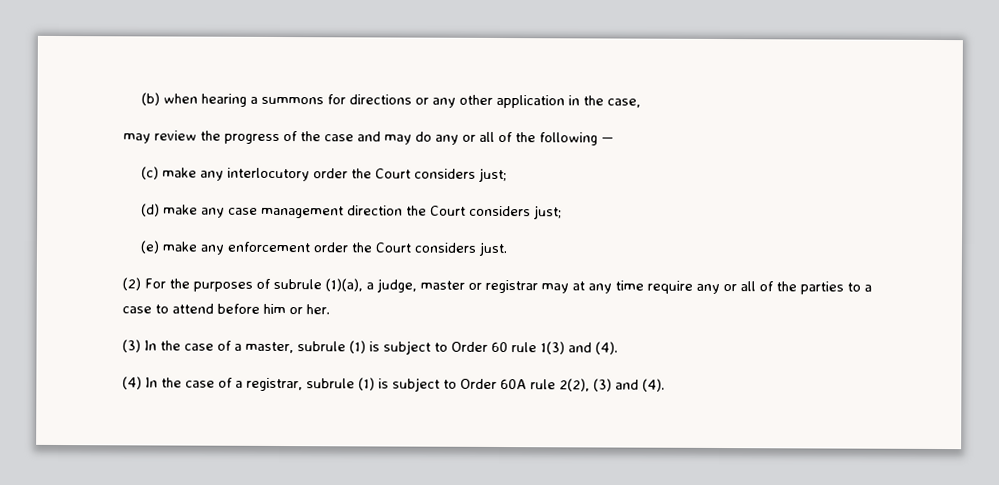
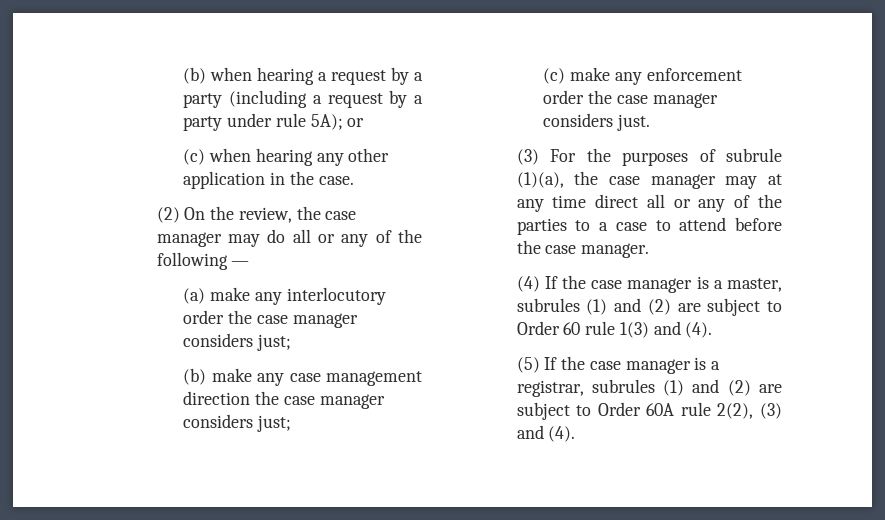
[261,94,430,105] summons for directions or -> [331,67,423,85] [183,90,423,108] [183,113,365,131] [183,148,313,166] request by a party (including a request by a party under rule 5A); or // (c) when hearing
[607,98,642,108] [122,130,381,145] case, // may review the progress of the case and -> [318,176,354,185] [156,206,357,223] [156,232,222,247] case. // (2) On the review, the case manager
[434,131,495,145] any or all -> [292,229,369,247] all or any
[141,166,160,180] (c) -> [183,288,206,304] (a)
[375,167,508,183] [141,203,161,217] Court considers just; // (d) -> [256,313,358,328] [183,333,292,351] [183,368,207,385] case manager considers just; // (b)
[430,205,563,220] [140,240,161,254] Court considers just; // (e) -> [283,394,385,409] [183,414,292,432] [543,68,566,84] case manager considers just; // (c)
[375,242,412,253] Court -> [616,93,718,108] case manager
[121,277,141,291] (2) -> [516,149,539,165] (3)
[365,278,756,295] a judge, master or registrar may at any time require any or all -> [574,171,782,189] [516,194,726,212] the case manager may at any time direct all or any
[262,303,330,315] [121,339,380,354] him or her. // (3) In the case of a master, subrule (1) is -> [516,240,650,258] [516,275,782,293] [516,298,701,315] the case manager. // (4) If the case manager is a master, subrules (1) and (2) are
[121,376,389,392] (4) In the case of a registrar, subrule (1) is -> [516,356,720,374] [516,379,782,397] (5) If the case manager is a registrar, subrules (1) and (2) are

